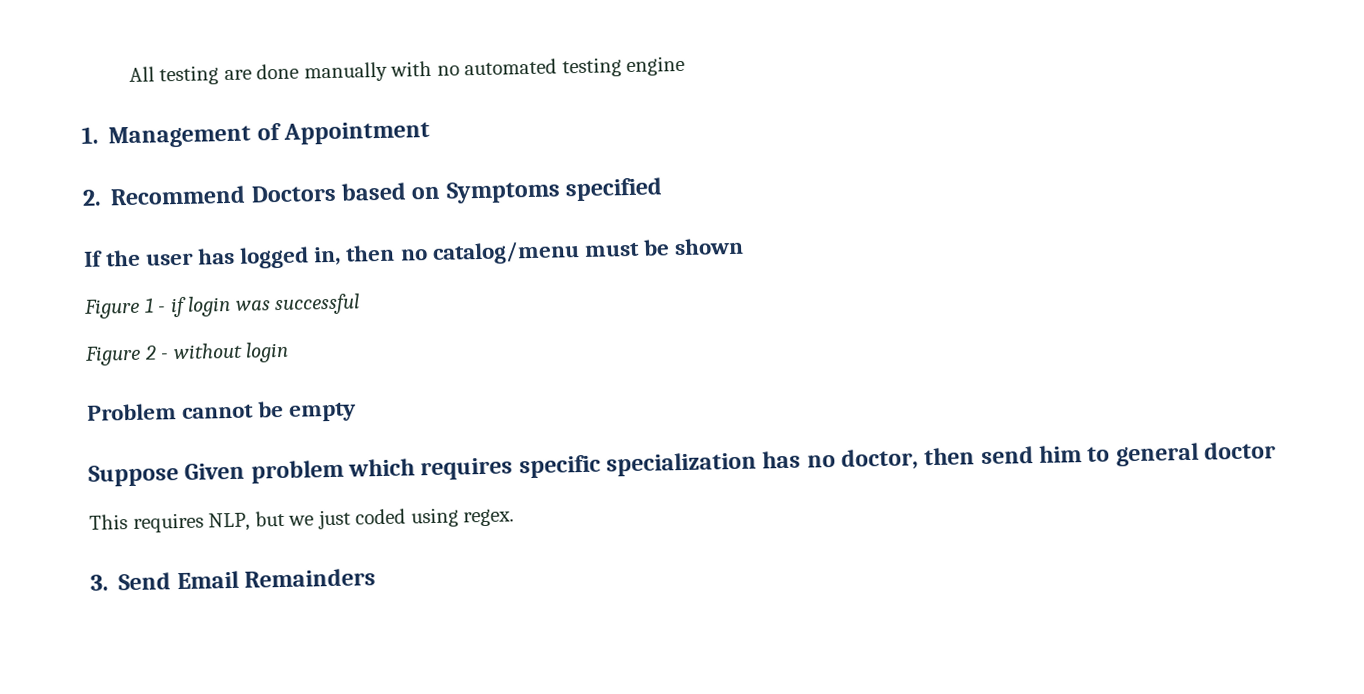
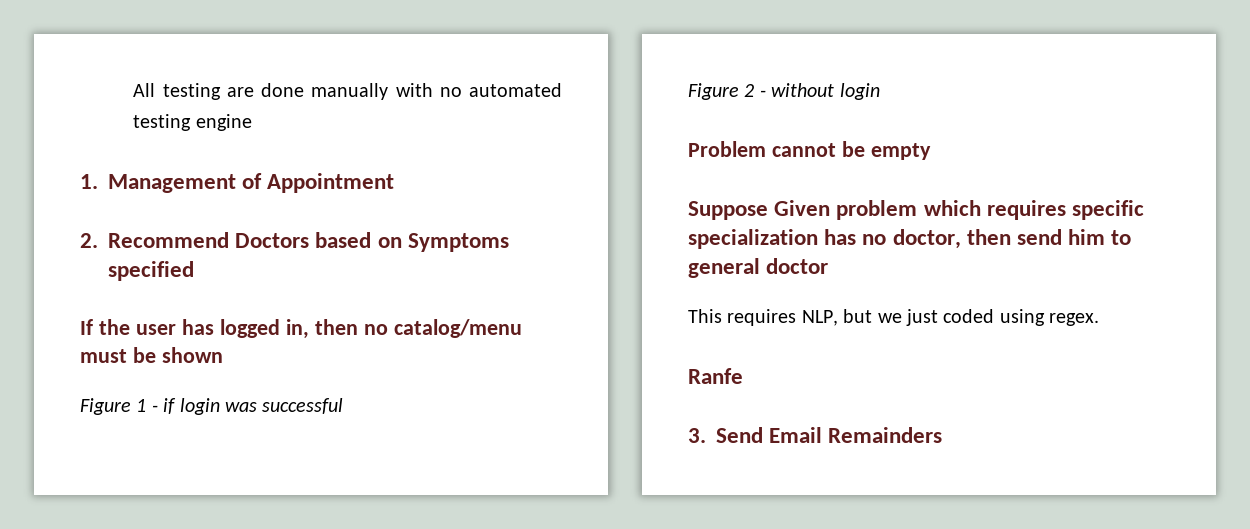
(515, 517) none -> [688,368,743,384] // Ranfe

